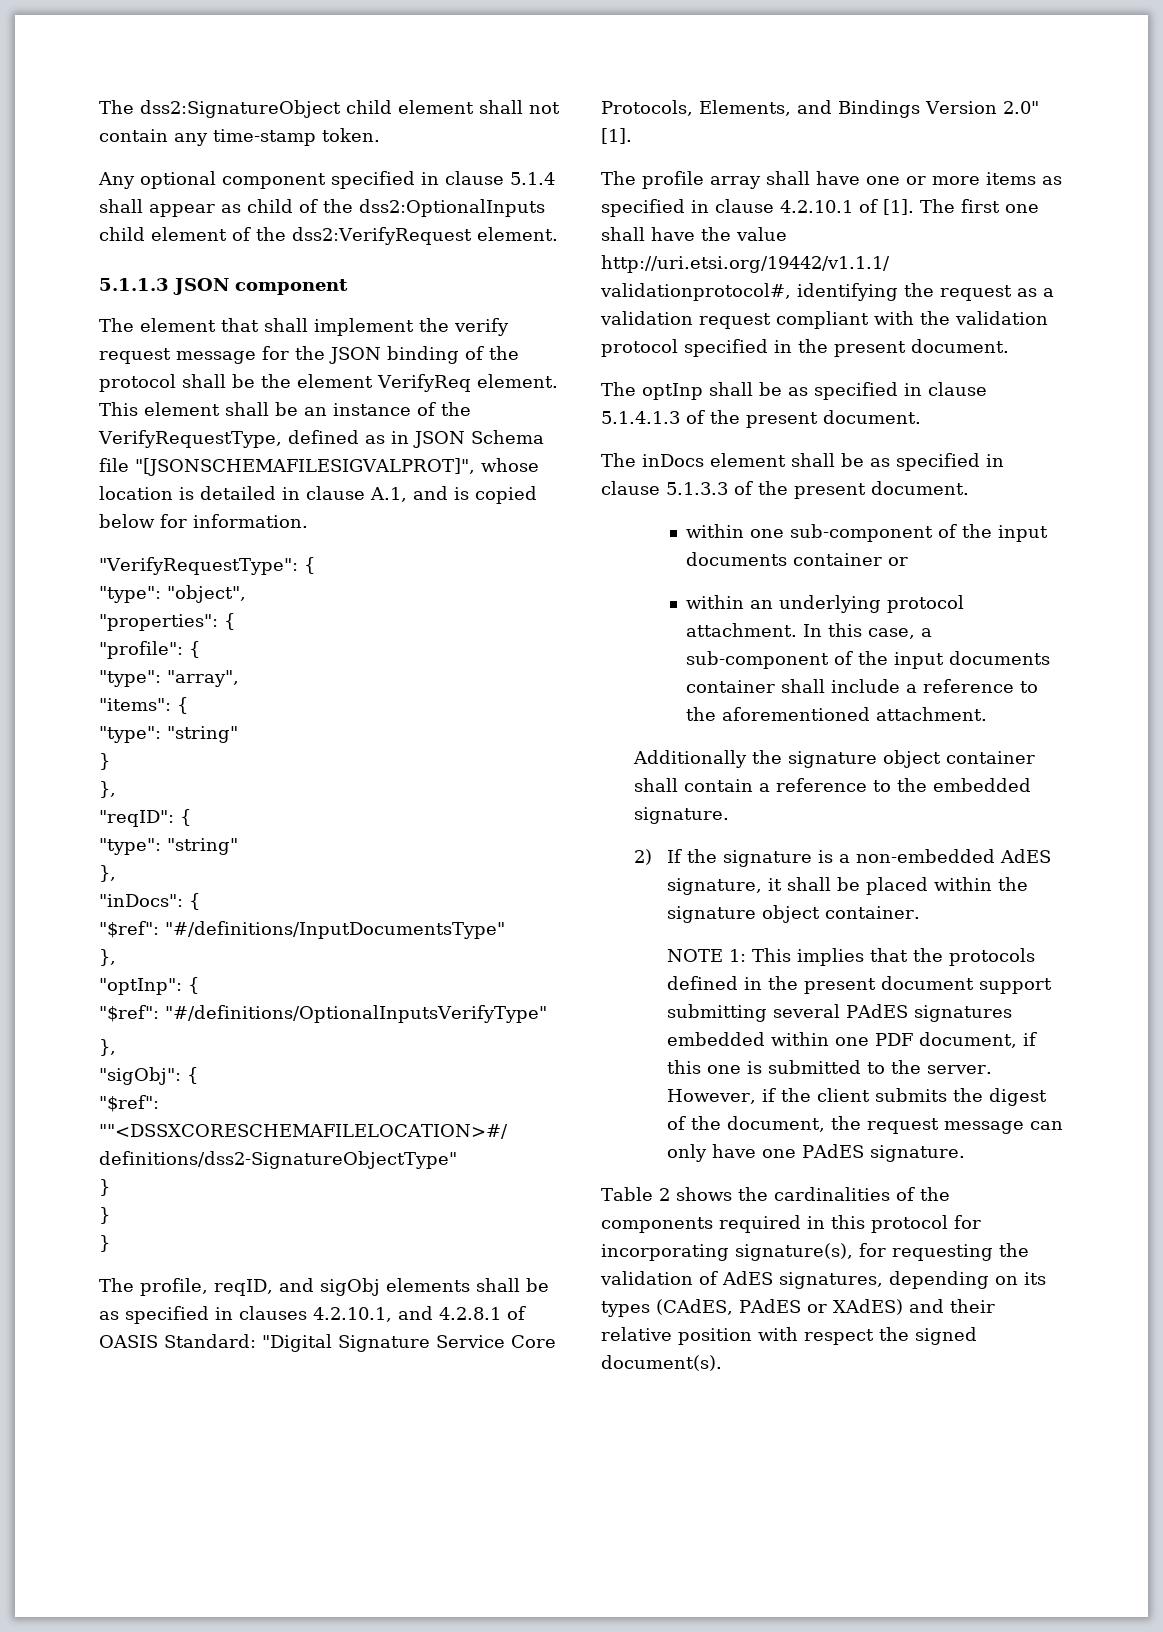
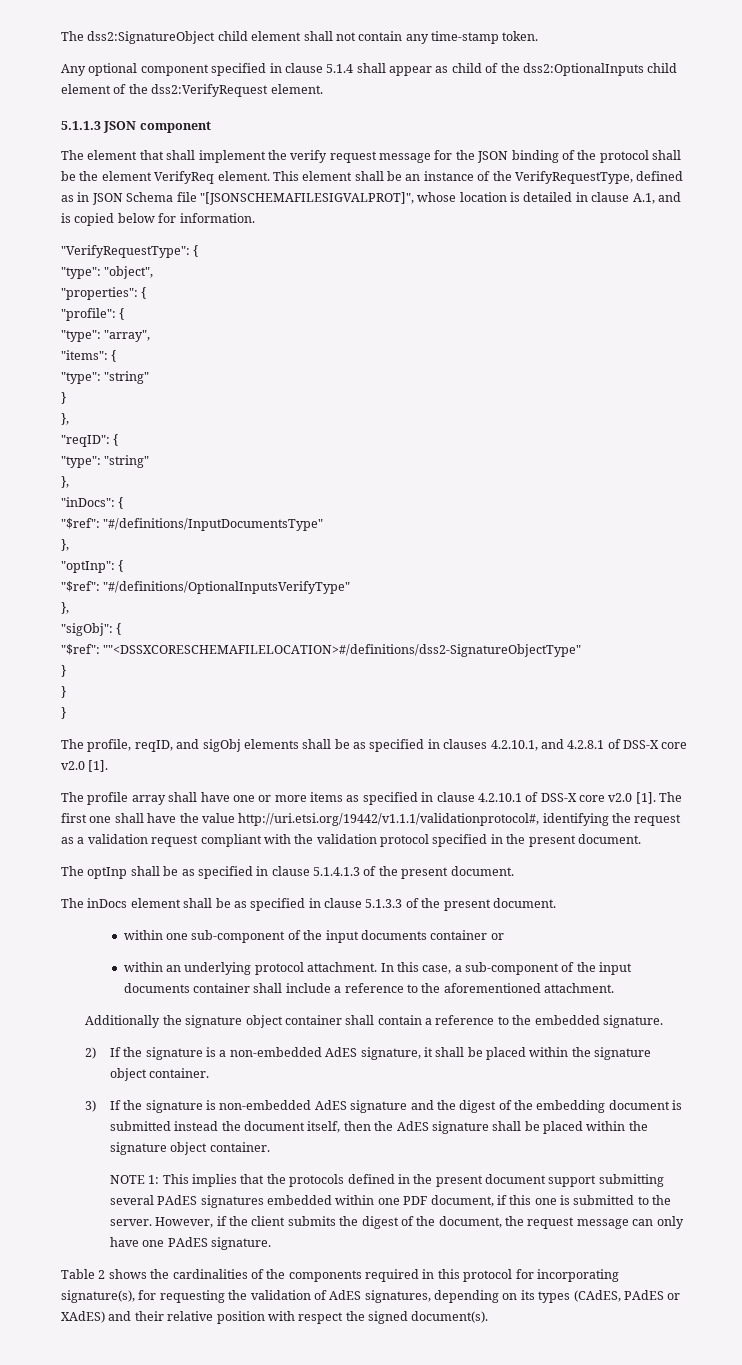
[99,1334,556,1352] [601,100,1039,118] OASIS Standard: "Digital Signature Service Core Protocols, Elements, and Bindings Version 2.0" -> [623,740,688,749] [61,761,85,770] DSS-X core v2.0
(878, 206) none -> [540,793,633,802] DSS-X core v2.0
(920, 912) none -> [85,1100,683,1113] [109,1121,648,1134] [109,1142,270,1155] // 3) If the signature is non-embedded AdES signature and the digest of the embedding document is submitted instead the document itself, then the AdES signature shall be placed within the signature object container.

